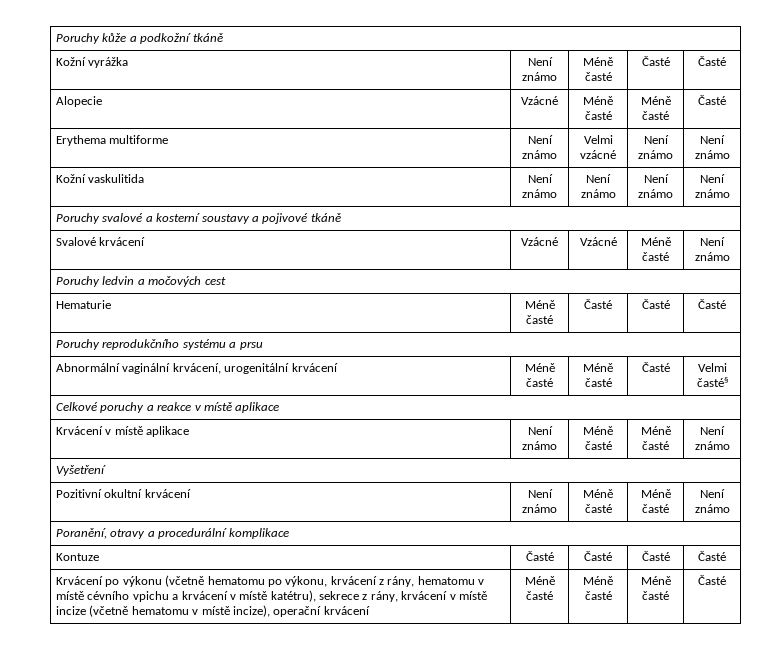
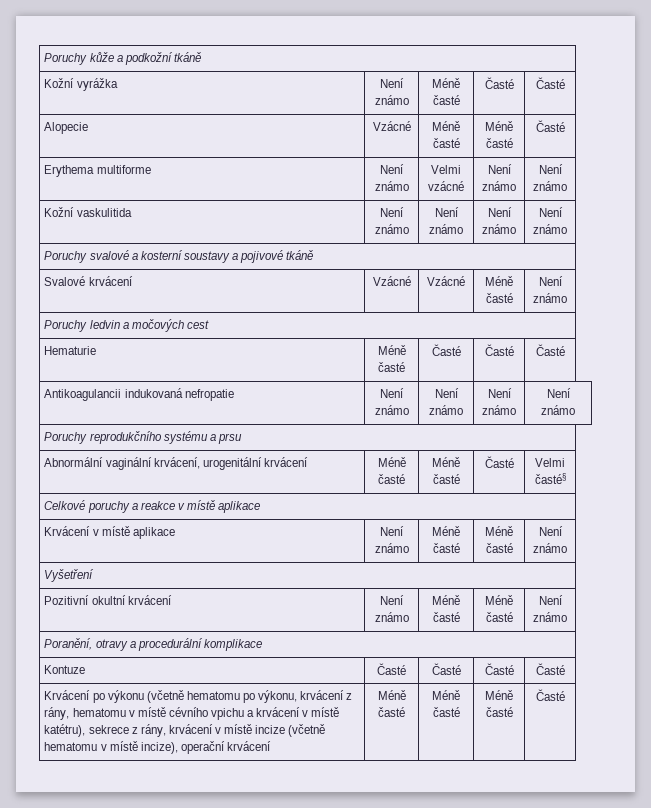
(726, 304) none -> [44,388,234,401] [379,388,404,398] [374,405,409,415] [434,388,459,398] [428,405,463,415] [487,388,512,398] [481,405,516,415] [546,388,571,398] [541,405,575,415] // Antikoagulancii indukovaná nefropatie | Není známo | Není známo | Není známo | Není známo

